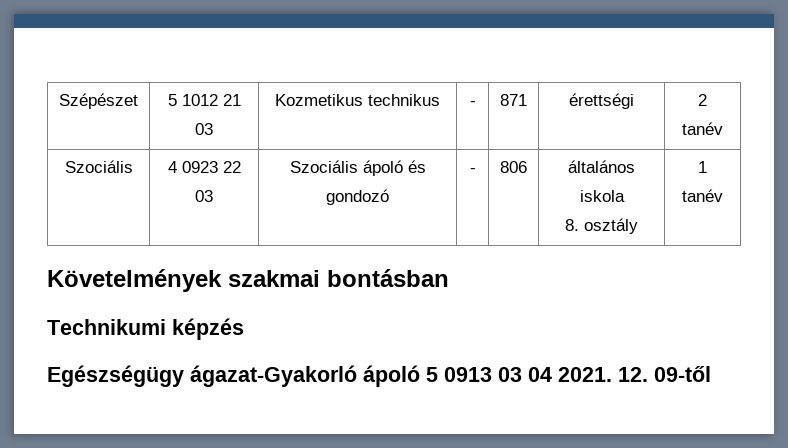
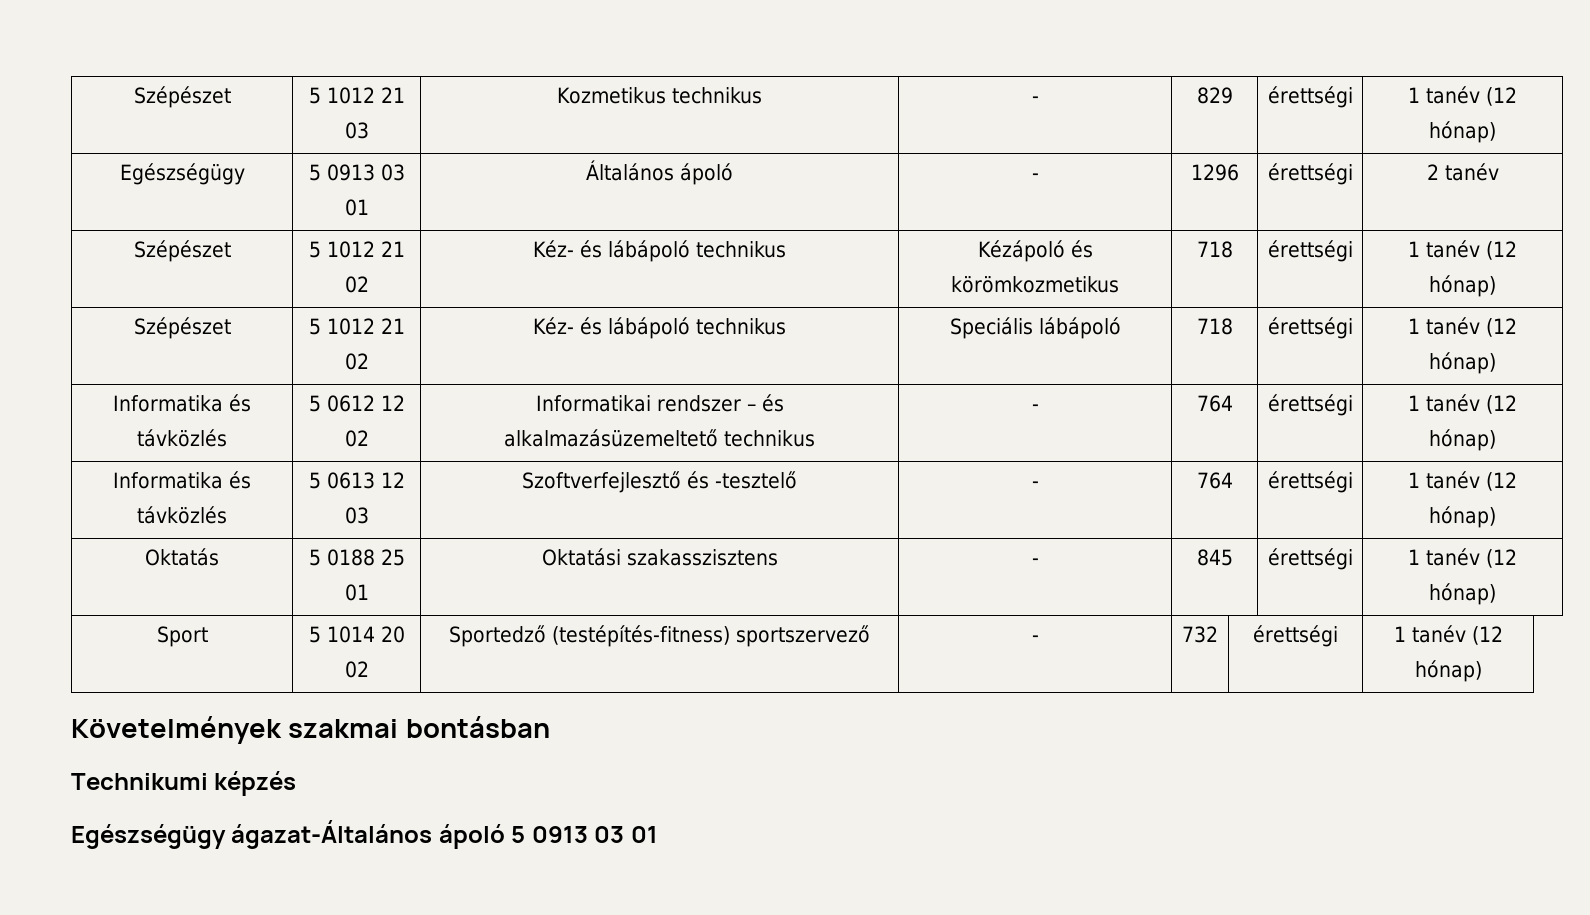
[500,94,527,106] [569,93,634,109] [698,94,707,106] [682,122,723,135] [64,160,133,173] [167,161,241,173] [195,190,213,202] [289,160,426,176] [326,189,389,205] [469,168,476,173] [500,161,527,173] [568,160,635,173] [579,190,625,202] [565,218,638,234] [698,161,707,173] [682,189,723,202] 871 | érettségi | 2 tanév // Szociális | 4 0923 22 03 | Szociális ápoló és gondozó | - | 806 | általános iskola // 8. osztály | 1 tanév -> [1196,87,1233,104] [1267,86,1353,108] [1408,86,1517,106] [1429,121,1496,143] [119,163,245,185] [308,164,405,181] [344,199,369,216] [586,160,733,185] [1031,173,1039,180] [1190,164,1239,181] [1267,163,1353,185] [1426,163,1499,181] [133,240,231,262] [308,241,405,258] [344,276,369,293] [532,240,787,262] [977,240,1093,262] [950,276,1120,293] [1196,241,1233,258] [1267,240,1353,262] [1408,240,1517,260] [1429,275,1496,297] [133,317,231,339] [308,318,405,335] [344,353,369,370] [532,317,787,339] [949,317,1121,339] [1196,318,1233,335] [1267,317,1353,339] [1408,317,1517,337] [1429,352,1496,374] [113,394,251,412] [137,429,228,447] [308,395,405,412] [344,430,369,447] [535,394,784,412] [504,429,816,447] [1031,404,1039,411] [1196,395,1233,412] [1267,394,1353,416] [1408,394,1517,414] [1429,429,1496,451] [113,471,251,489] [137,506,228,524] [308,472,405,489] [344,507,369,524] [522,471,797,493] [1031,481,1039,488] [1196,472,1233,489] [1267,471,1353,493] [1408,471,1517,491] [1429,506,1496,528] [145,548,219,566] [308,549,405,566] [344,584,369,601] [541,548,778,566] [1031,558,1039,565] [1196,549,1233,566] [1267,548,1353,570] [1408,548,1517,568] [1429,583,1496,605] [156,626,208,647] [308,626,405,643] [344,661,369,678] [449,625,870,647] [1031,635,1039,642] [1182,626,1218,643] [1253,625,1338,647] [1393,625,1503,645] [1414,660,1482,682] 829 | érettségi | 1 tanév (12 hónap) // Egészségügy | 5 0913 03 01 | Általános ápoló | - | 1296 | érettségi | 2 tanév // Szépészet | 5 1012 21 02 | Kéz- és lábápoló technikus | Kézápoló és körömkozmetikus | 718 | érettségi | 1 tanév (12 hónap) // Szépészet | 5 1012 21 02 | Kéz- és lábápoló technikus | Speciális lábápoló | 718 | érettségi | 1 tanév (12 hónap) // Informatika és távközlés | 5 0612 12 02 | Informatikai rendszer – és alkalmazásüzemeltető technikus | - | 764 | érettségi | 1 tanév (12 hónap) // Informatika és távközlés | 5 0613 12 03 | Szoftverfejlesztő és -tesztelő | - | 764 | érettségi | 1 tanév (12 hónap) // Oktatás | 5 0188 25 01 | Oktatási szakasszisztens | - | 845 | érettségi | 1 tanév (12 hónap) // Sport | 5 1014 20 02 | Sportedző (testépítés-fitness) sportszervező | - | 732 | érettségi | 1 tanév (12 hónap)
[190,365,357,387] ágazat-Gyakorló -> [231,820,433,849] ágazat-Általános
[528,366,711,382] 04 2021. 12. 09-től -> [630,826,658,843] 01

